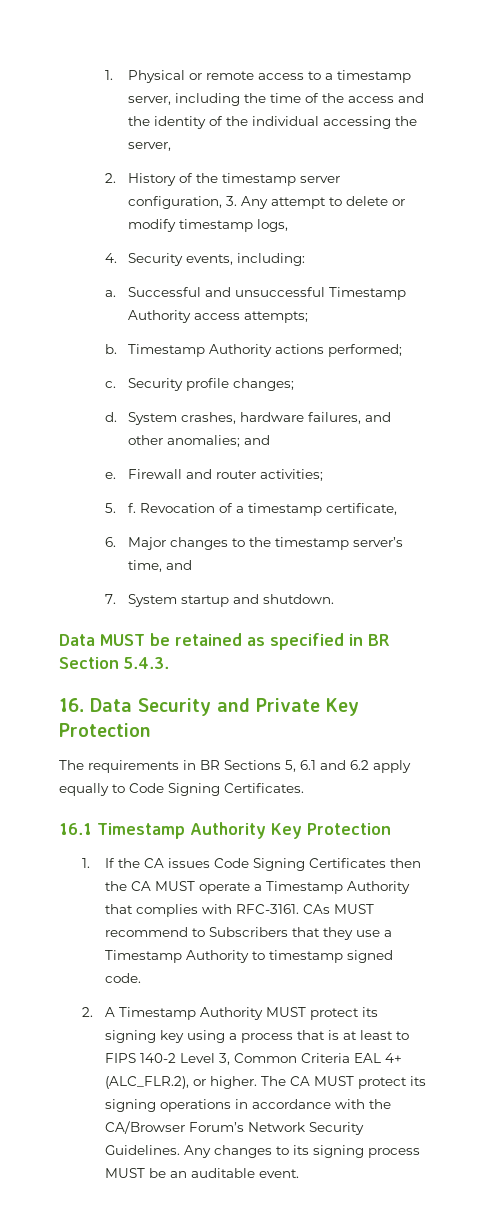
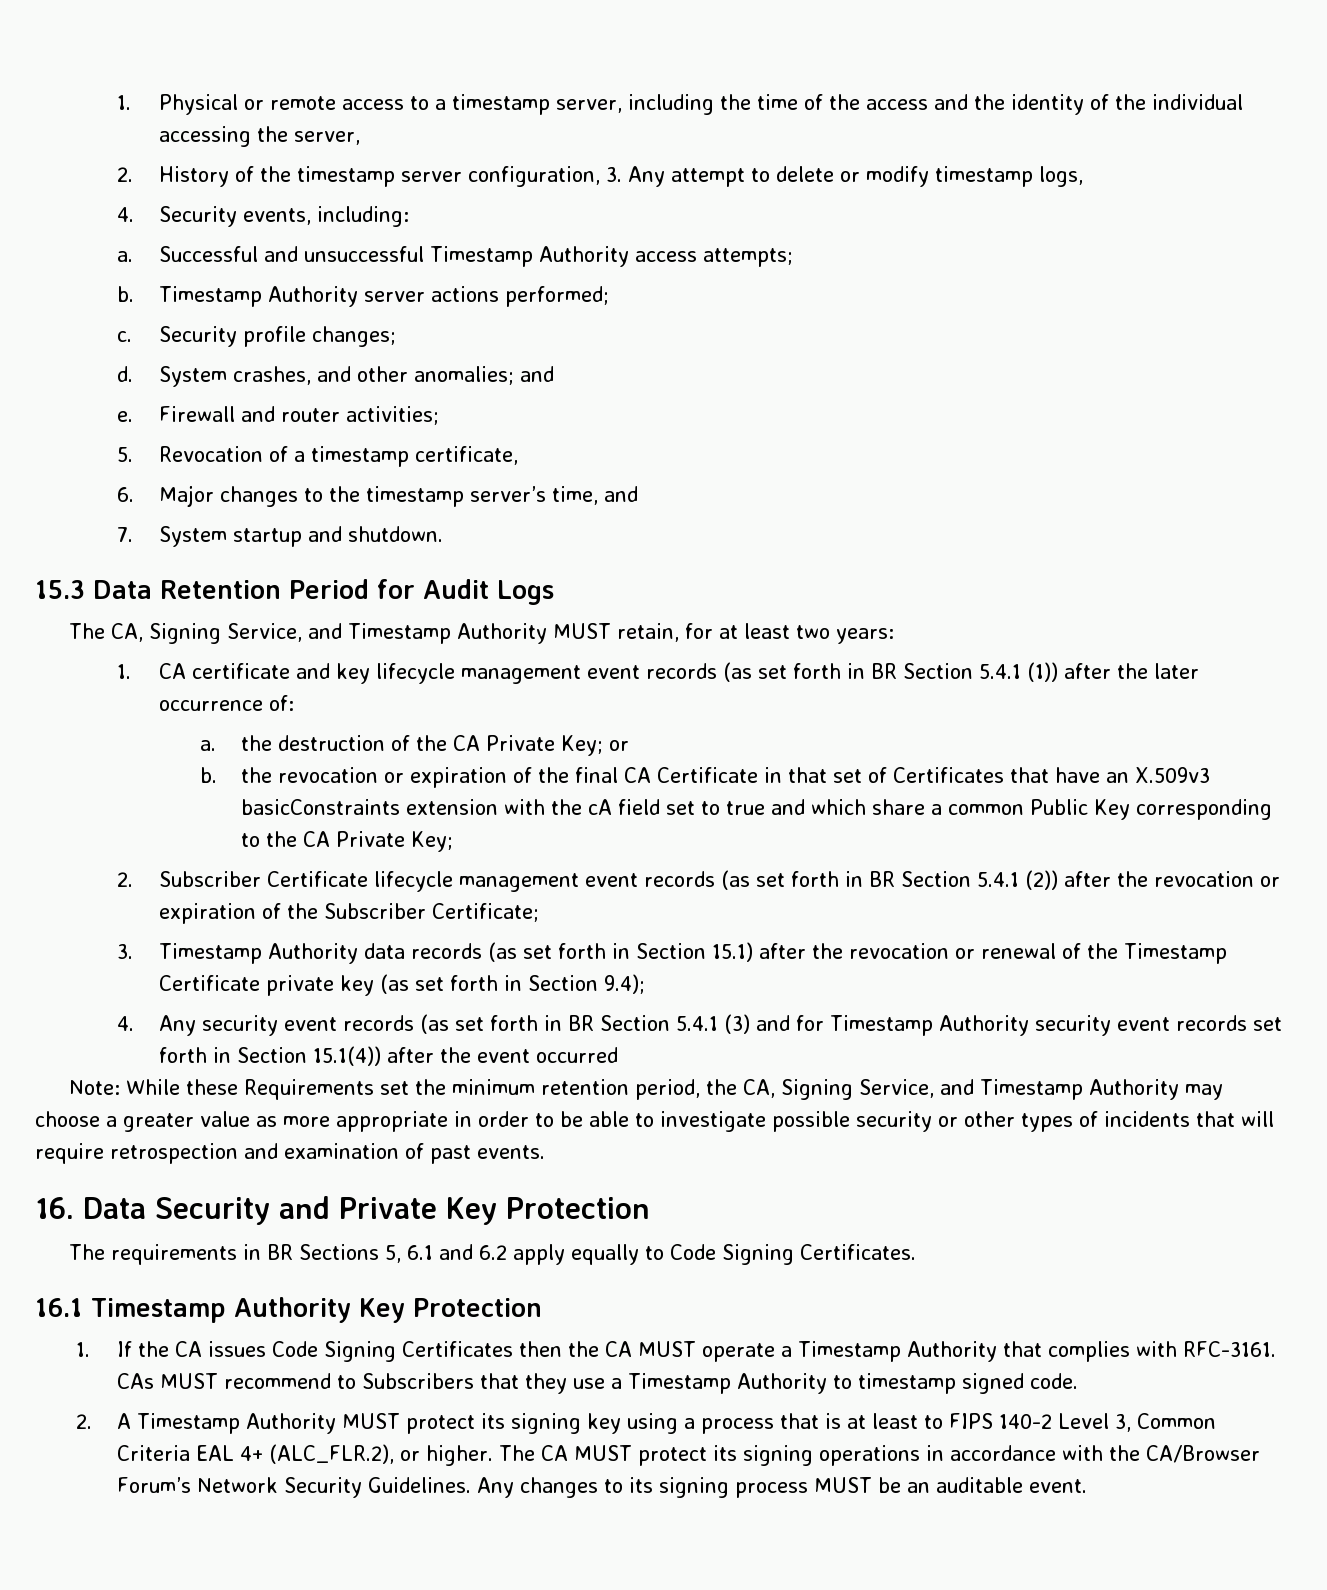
(272, 350) none -> [363,291,425,302] server
[239,412,361,424] hardware failures, -> (311, 375) none
[127,503,136,513] f. -> (134, 454) none
[59,633,390,650] [59,657,169,669] Data MUST be retained as specified in BR Section 5.4.3. -> [35,579,554,605] [68,623,894,644] [117,662,1199,684] [158,695,294,711] [199,735,630,756] [199,767,1211,788] [241,799,1273,820] [241,831,454,852] [117,870,1280,892] [158,903,539,924] [117,942,1227,964] [158,974,645,996] [117,1014,1282,1036] [158,1046,618,1066] [68,1079,1223,1100] [35,1111,1274,1132] [35,1143,545,1164] 15.3 Data Retention Period for Audit Logs // The CA, Signing Service, and Timestamp Authority MUST retain, for at least two years: // 1. CA certificate and key lifecycle management event records (as set forth in BR Section 5.4.1 (1)) after the later occurrence of: // a. the destruction of the CA Private Key; or // b. the revocation or expiration of the final CA Certificate in that set of Certificates that have an X.509v3 basicConstraints extension with the cA field set to true and which share a common Public Key corresponding to the CA Private Key; // 2. Subscriber Certificate lifecycle management event records (as set forth in BR Section 5.4.1 (2)) after the revocation or expiration of the Subscriber Certificate; // 3. Timestamp Authority data records (as set forth in Section 15.1) after the revocation or renewal of the Timestamp Certificate private key (as set forth in Section 9.4); // 4. Any security event records (as set forth in BR Section 5.4.1 (3) and for Timestamp Authority security event records set forth in Section 15.1(4)) after the event occurred // Note: While these Requirements set the minimum retention period, the CA, Signing Service, and Timestamp Authority may choose a greater value as more appropriate in order to be able to investigate possible security or other types of incidents that will require retrospection and examination of past events.

